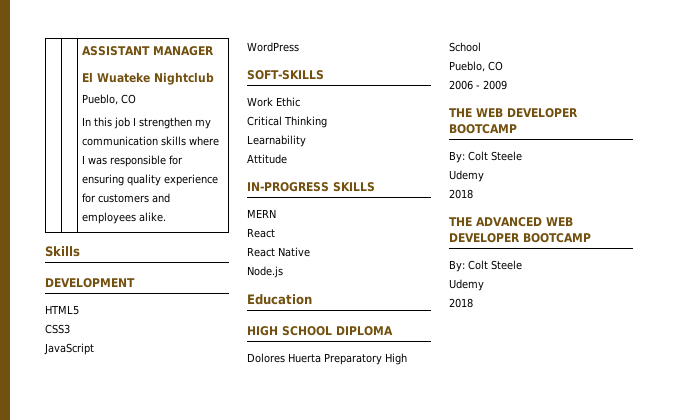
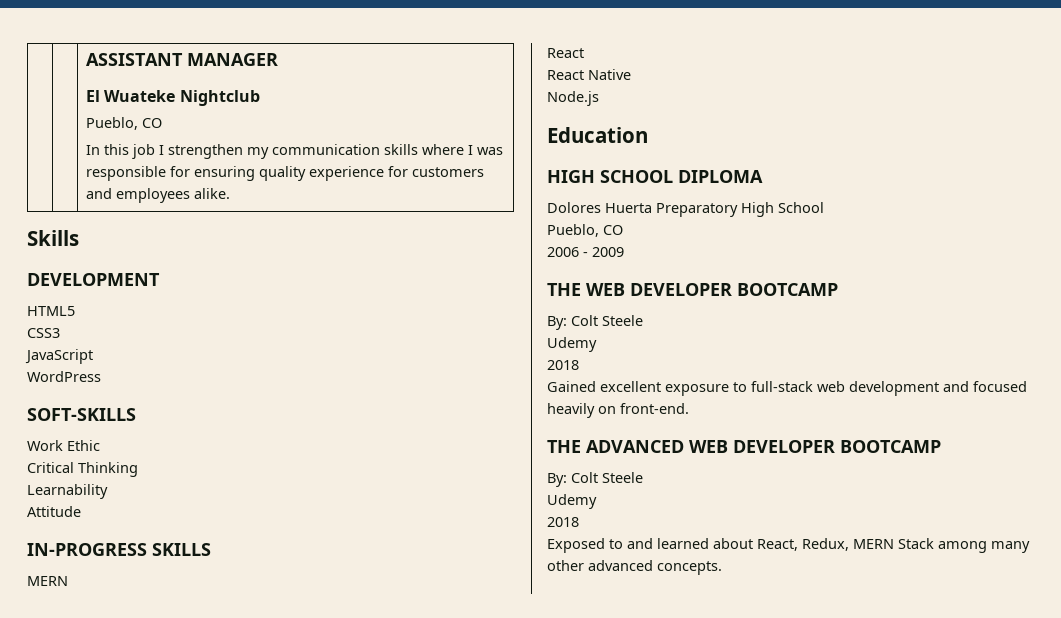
(473, 194) none -> [547,381,1027,396] [547,403,689,418] // Gained excellent exposure to full-stack web development and focused heavily on front-end.
(473, 303) none -> [547,538,1030,553] [547,560,722,575] // Exposed to and learned about React, Redux, MERN Stack among many other advanced concepts.

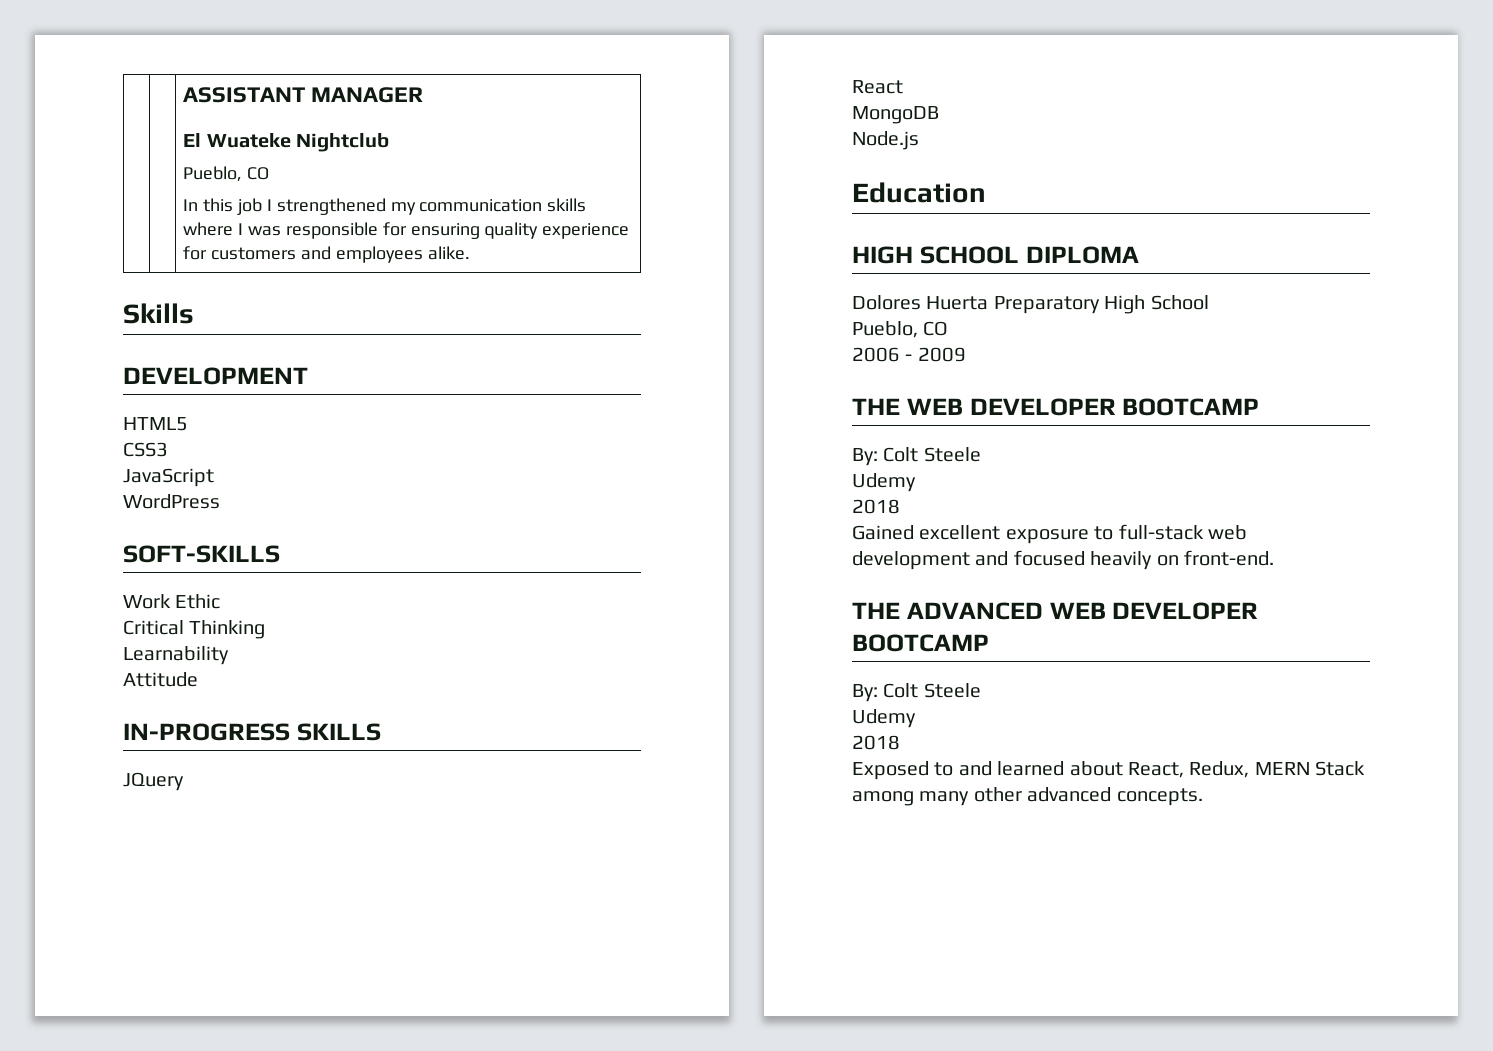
[167,144,243,159] strengthen -> [276,198,386,215] strengthened
[27,576,68,586] MERN -> [123,772,184,791] JQuery
[547,69,631,80] React Native -> [852,106,939,124] MongoDB

